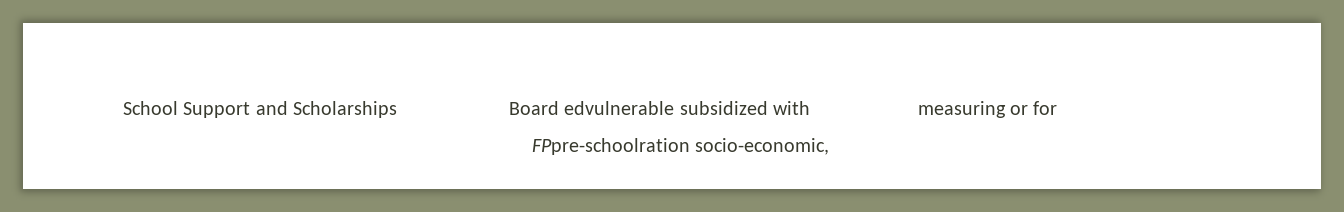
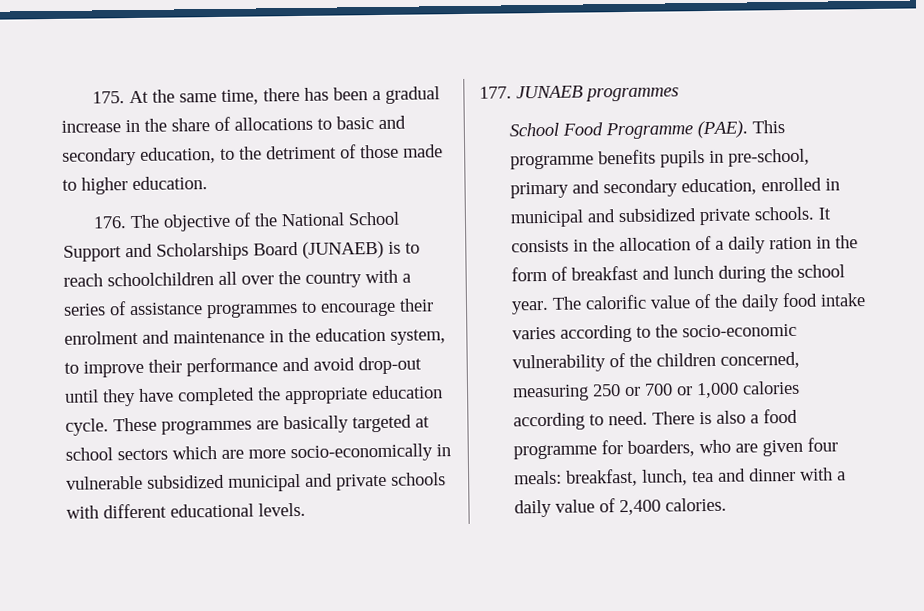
(123, 108) none -> [91,86,440,105] [61,115,406,133] [62,144,443,166] [62,176,208,195] [92,212,345,232] 175. At the same time, there has been a gradual increase in the share of allocations to basic and secondary education, to the detriment of those made to higher education. // 176. The objective of the National
[564,101,811,115] [531,138,830,155] [917,101,1058,118] edvulnerable subsidized with // FPpre-schoolration socio-economic, measuring or for -> [302,240,420,259] [63,269,411,288] [63,298,434,319] [64,327,446,345] [64,356,422,378] [65,385,443,407] [65,414,430,436] [65,443,451,463] [66,472,446,492] [66,502,306,519] [479,85,679,102] [508,120,785,140] [509,148,810,170] [509,177,840,199] [509,206,831,228] [510,235,858,254] [510,264,845,283] [510,292,866,315] [511,323,797,343] [511,351,800,373] [511,380,800,402] [512,408,798,431] [512,437,838,460] [513,467,846,487] [513,497,727,518] (JUNAEB) is to reach schoolchildren all over the country with a series of assistance programmes to encourage their enrolment and maintenance in the education system, to improve their performance and avoid drop-out until they have completed the appropriate education cycle. These programmes are basically targeted at school sectors which are more socio-economically in vulnerable subsidized municipal and private schools with different educational levels. // 177. JUNAEB programmes // School Food Programme (PAE). This programme benefits pupils in pre-school, primary and secondary education, enrolled in municipal and subsidized private schools. It consists in the allocation of a daily ration in the form of breakfast and lunch during the school year. The calorific value of the daily food intake varies according to the socio-economic vulnerability of the children concerned, measuring 250 or 700 or 1,000 calories according to need. There is also a food programme for boarders, who are given four meals: breakfast, lunch, tea and dinner with a daily value of 2,400 calories.

